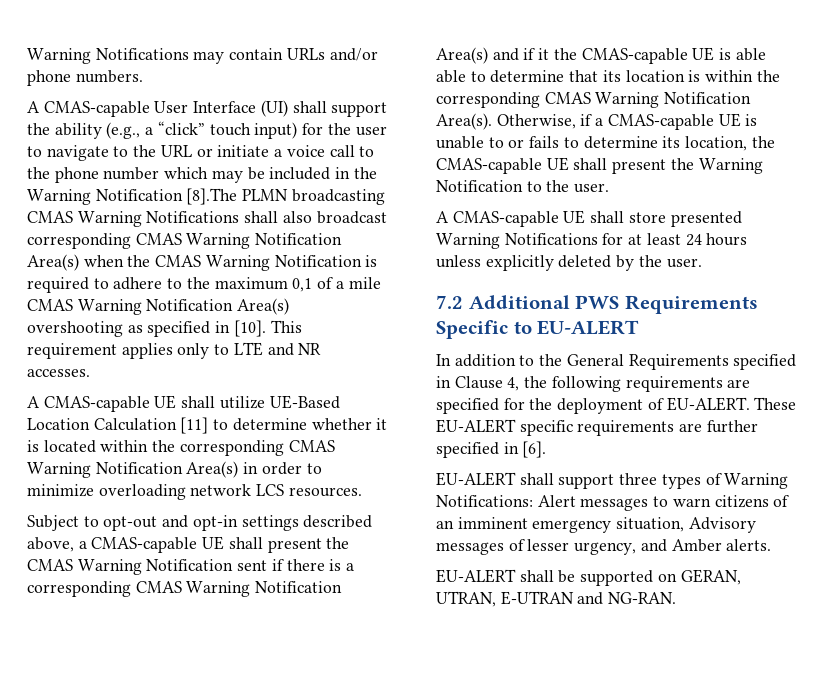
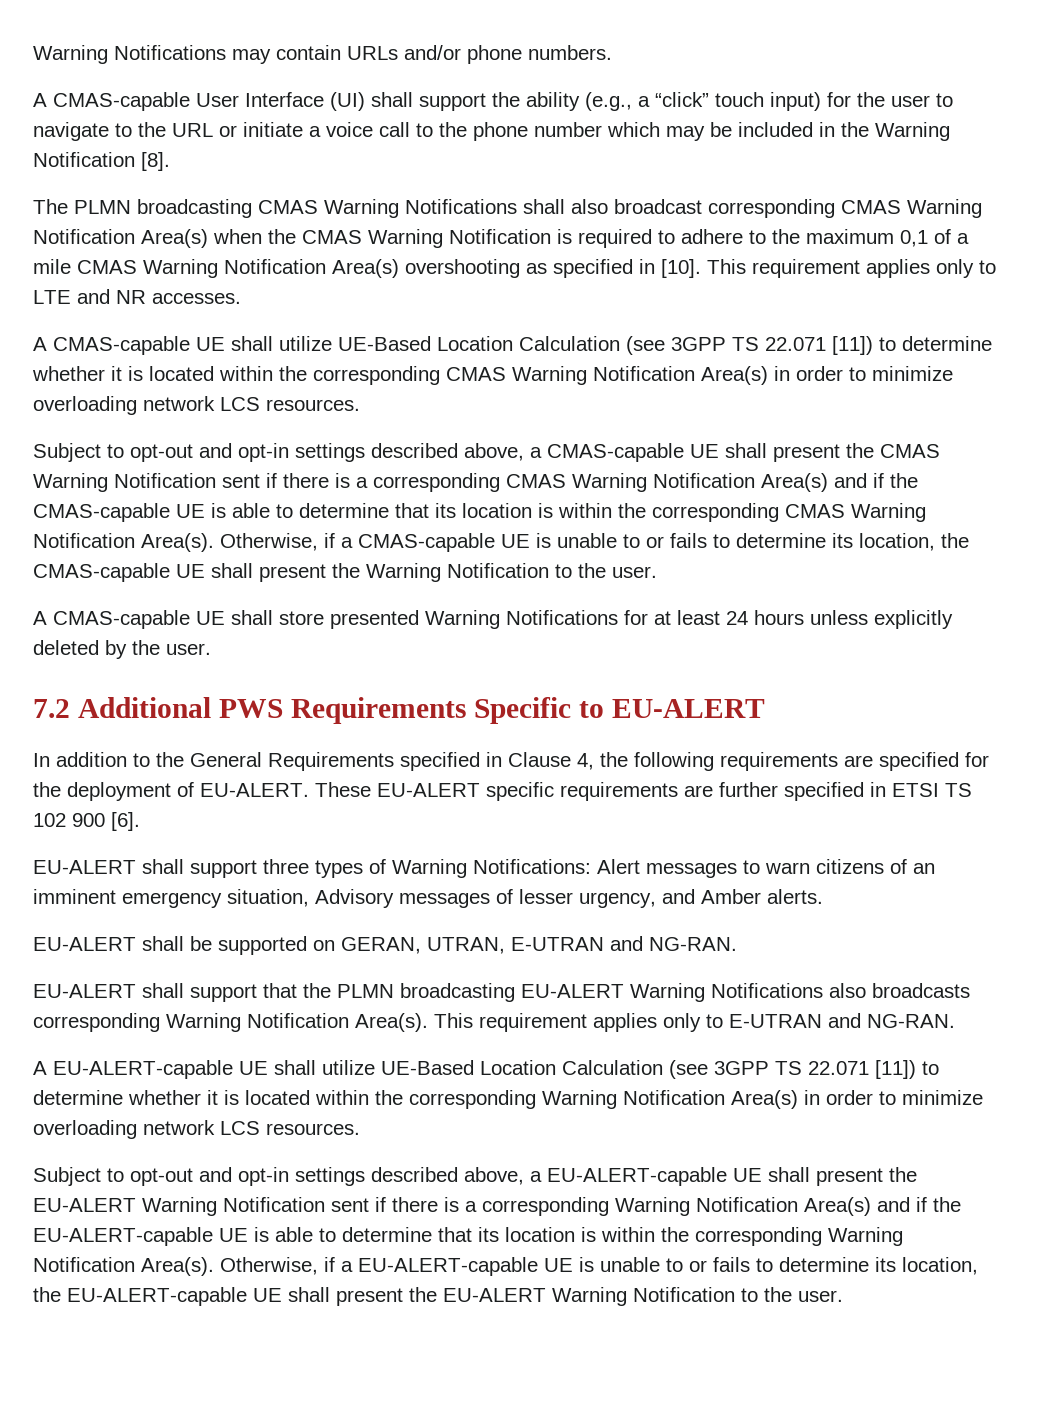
[186,188,238,205] [8].The -> [141,152,170,171] [33,199,68,214] [8]. // The
[180,417,209,434] [11] -> [626,336,873,355] (see 3GPP TS 22.071 [11])
[538,48,550,60] it -> (884, 480) none
[436,70,466,83] able -> (270, 510) none
(519, 448) none -> [892,783,972,797] [33,813,105,827] ETSI TS 102 900
(677, 598) none -> [33,983,970,1002] [33,1013,955,1032] [33,1060,939,1079] [33,1090,983,1109] [33,1120,360,1139] [33,1167,917,1186] [33,1197,961,1216] [33,1227,903,1246] [33,1257,978,1276] [33,1287,843,1306] // EU-ALERT shall support that the PLMN broadcasting EU-ALERT Warning Notifications also broadcasts corresponding Warning Notification Area(s). This requirement applies only to E-UTRAN and NG-RAN. // A EU-ALERT-capable UE shall utilize UE-Based Location Calculation (see 3GPP TS 22.071 [11]) to determine whether it is located within the corresponding Warning Notification Area(s) in order to minimize overloading network LCS resources. // Subject to opt-out and opt-in settings described above, a EU-ALERT-capable UE shall present the EU-ALERT Warning Notification sent if there is a corresponding Warning Notification Area(s) and if the EU-ALERT-capable UE is able to determine that its location is within the corresponding Warning Notification Area(s). Otherwise, if a EU-ALERT-capable UE is unable to or fails to determine its location, the EU-ALERT-capable UE shall present the EU-ALERT Warning Notification to the user.

